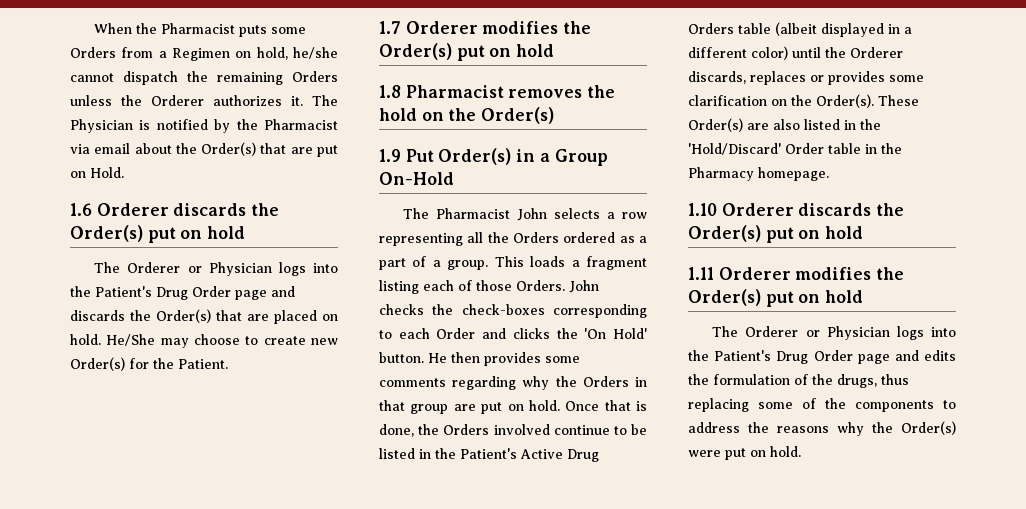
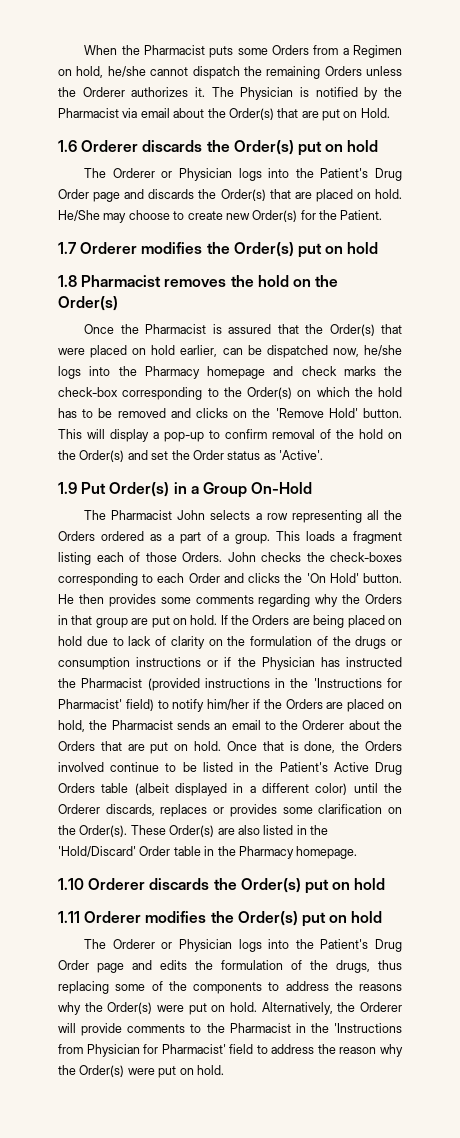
(555, 115) none -> [84,324,402,336] [58,345,402,358] [58,366,402,379] [58,387,402,400] [58,408,402,418] [58,429,402,442] [58,450,323,462] // Once the Pharmacist is assured that the Order(s) that were placed on hold earlier, can be dispatched now, he/she logs into the Pharmacy homepage and check marks the check-box corresponding to the Order(s) on which the hold has to be removed and clicks on the 'Remove Hold' button. This will display a pop-up to confirm removal of the hold on the Order(s) and set the Order status as 'Active'.
(560, 405) none -> [220,615,402,628] [58,636,402,649] [58,657,402,670] [58,678,402,691] [58,699,403,712] [58,720,403,732] [58,741,222,754] If the Orders are being placed on hold due to lack of clarity on the formulation of the drugs or consumption instructions or if the Physician has instructed the Pharmacist (provided instructions in the 'Instructions for Pharmacist' field) to notify him/her if the Orders are placed on hold, the Pharmacist sends an email to the Orderer about the Orders that are put on hold.
(801, 451) none -> [261,1002,402,1015] [58,1023,402,1036] [58,1044,403,1057] [58,1065,224,1078] Alternatively, the Orderer will provide comments to the Pharmacist in the 'Instructions from Physician for Pharmacist' field to address the reason why the Order(s) were put on hold.

